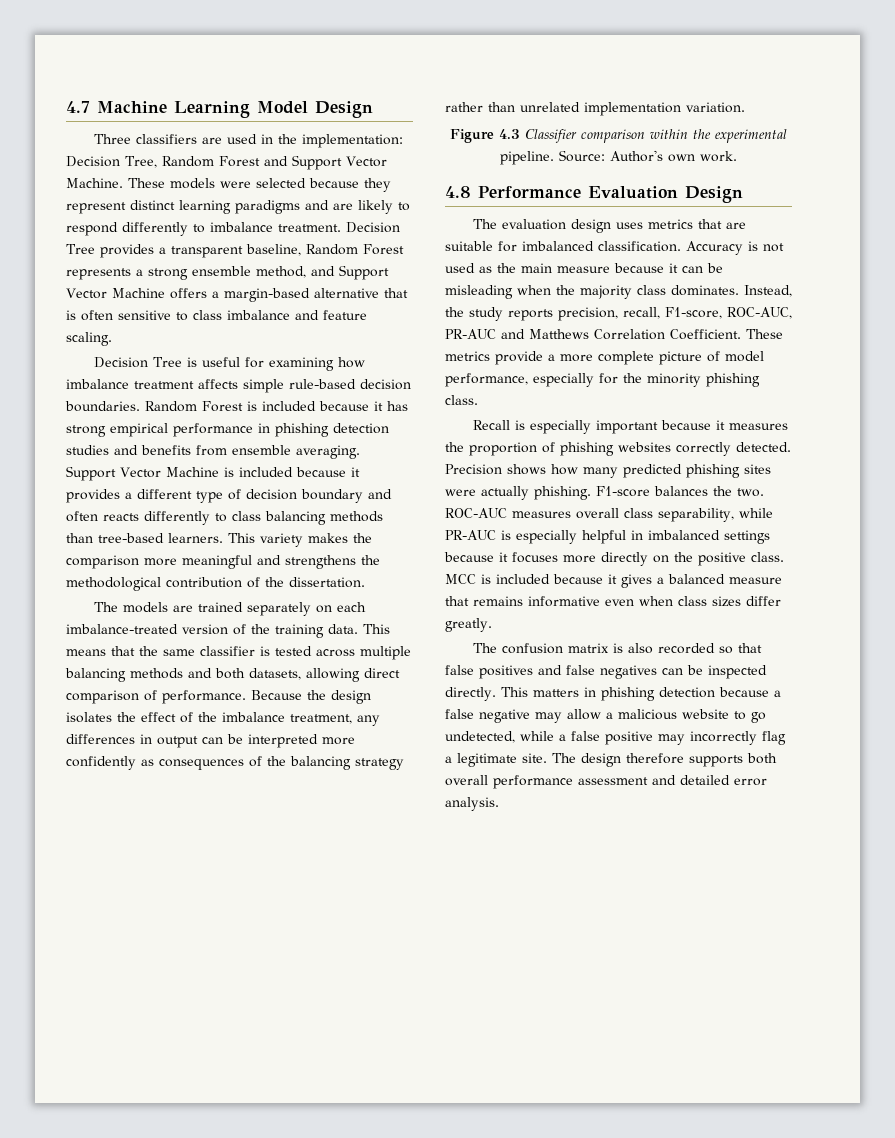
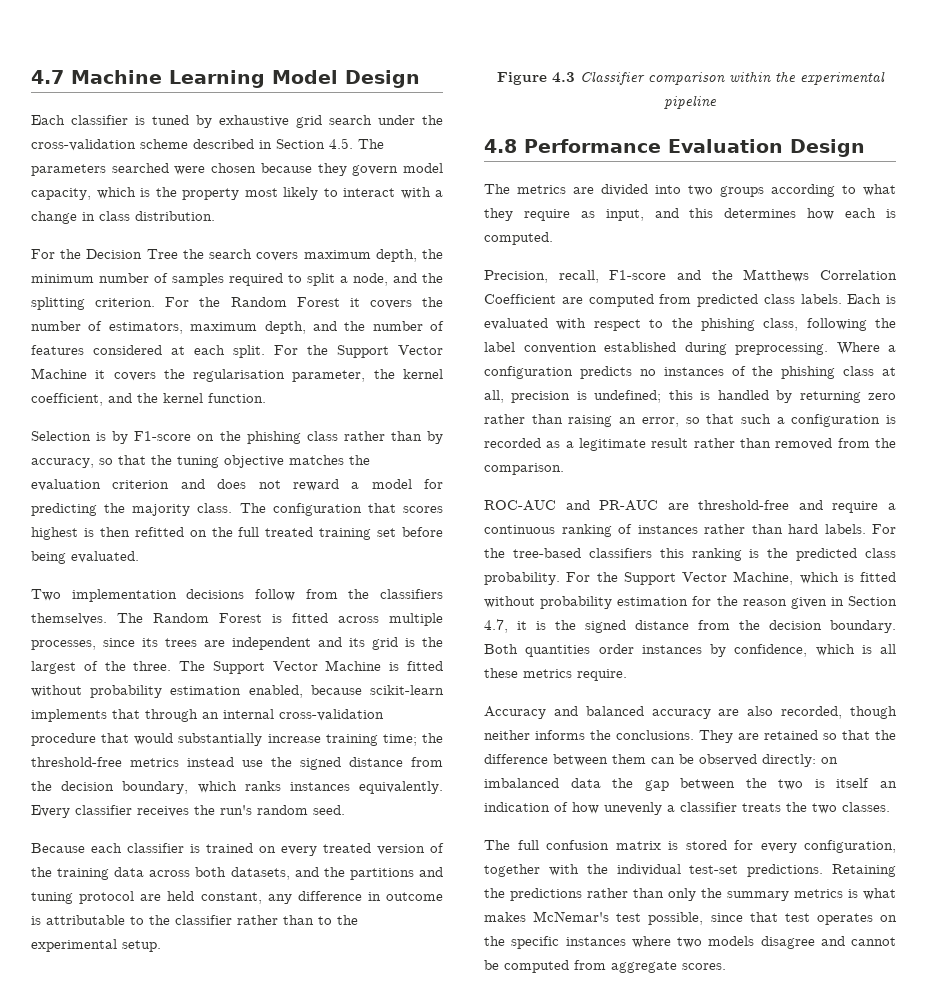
[94,134,404,148] [66,155,387,170] [66,178,391,192] [66,200,410,214] [66,222,400,236] [66,244,404,258] [66,265,389,280] [66,288,408,302] [66,310,367,321] [66,332,112,346] [94,357,366,371] [66,379,411,393] [65,401,408,412] [66,423,389,437] [66,445,360,459] [66,466,360,481] [66,489,392,503] [66,511,383,525] [66,533,372,547] [66,555,380,569] [66,577,365,591] [94,602,367,616] [66,624,390,638] [66,646,411,660] [65,668,400,682] [66,690,371,704] [66,712,380,726] [66,734,355,748] [66,756,404,770] [445,102,745,116] Three classifiers are used in the implementation: Decision Tree, Random Forest and Support Vector Machine. These models were selected because they represent distinct learning paradigms and are likely to respond differently to imbalance treatment. Decision Tree provides a transparent baseline, Random Forest represents a strong ensemble method, and Support Vector Machine offers a margin-based alternative that is often sensitive to class imbalance and feature scaling. // Decision Tree is useful for examining how imbalance treatment affects simple rule-based decision boundaries. Random Forest is included because it has strong empirical performance in phishing detection studies and benefits from ensemble averaging. Support Vector Machine is included because it provides a different type of decision boundary and often reacts differently to class balancing methods than tree-based learners. This variety makes the comparison more meaningful and strengthens the methodological contribution of the dissertation. // The models are trained separately on each imbalance-treated version of the training data. This means that the same classifier is tested across multiple balancing methods and both datasets, allowing direct comparison of performance. Because the design isolates the effect of the imbalance treatment, any differences in output can be interpreted more confidently as consequences of the balancing strategy rather than unrelated implementation variation. -> [31,115,443,128] [31,138,384,151] [31,163,444,176] [31,187,443,200] [31,211,215,224] [31,249,444,262] [31,273,443,286] [31,297,443,310] [31,321,444,334] [31,345,443,358] [31,368,443,382] [31,393,266,406] [31,431,444,444] [31,455,370,468] [31,479,443,491] [31,503,443,516] [31,527,443,540] [31,551,139,564] [31,589,444,602] [31,613,443,626] [31,637,443,650] [31,660,443,674] [31,685,444,698] [31,709,384,722] [31,733,444,746] [31,757,443,770] [31,781,443,794] [31,805,345,818] [31,843,444,856] [31,867,443,880] [31,891,443,904] [31,915,358,925] [31,939,161,952] Each classifier is tuned by exhaustive grid search under the cross-validation scheme described in Section 4.5. The parameters searched were chosen because they govern model capacity, which is the property most likely to interact with a change in class distribution. // For the Decision Tree the search covers maximum depth, the minimum number of samples required to split a node, and the splitting criterion. For the Random Forest it covers the number of estimators, maximum depth, and the number of features considered at each split. For the Support Vector Machine it covers the regularisation parameter, the kernel coefficient, and the kernel function. // Selection is by F1-score on the phishing class rather than by accuracy, so that the tuning objective matches the evaluation criterion and does not reward a model for predicting the majority class. The configuration that scores highest is then refitted on the full treated training set before being evaluated. // Two implementation decisions follow from the classifiers themselves. The Random Forest is fitted across multiple processes, since its trees are independent and its grid is the largest of the three. The Support Vector Machine is fitted without probability estimation enabled, because scikit-learn implements that through an internal cross-validation procedure that would substantially increase training time; the threshold-free metrics instead use the signed distance from the decision boundary, which ranks instances equivalently. Every classifier receives the run's random seed. // Because each classifier is trained on every treated version of the training data across both datasets, and the partitions and tuning protocol are held constant, any difference in outcome is attributable to the classifier rather than to the experimental setup.
[500,150,737,165] pipeline. Source: Author's own work. -> [664,95,717,109] pipeline
[502,219,747,233] [445,241,784,255] [445,263,723,273] [445,285,792,299] [445,307,792,321] [445,329,783,340] [445,351,764,365] [445,373,760,387] [445,395,478,405] [473,420,789,434] [445,442,791,456] [445,464,771,478] [445,486,764,500] [445,508,773,522] [445,530,770,544] [444,552,784,566] [445,574,782,588] [445,596,781,607] [445,618,492,632] [473,643,498,653] evaluation design uses metrics that are suitable for imbalanced classification. Accuracy is not used as the main measure because it can be misleading when the majority class dominates. Instead, the study reports precision, recall, F1-score, ROC-AUC, PR-AUC and Matthews Correlation Coefficient. These metrics provide a more complete picture of model performance, especially for the minority phishing class. // Recall is especially important because it measures the proportion of phishing websites correctly detected. Precision shows how many predicted phishing sites were actually phishing. F1-score balances the two. ROC-AUC measures overall class separability, while PR-AUC is especially helpful in imbalanced settings because it focuses more directly on the positive class. MCC is included because it gives a balanced measure that remains informative even when class sizes differ greatly. // The -> [517,184,896,197] [484,208,896,221] [484,232,553,245] [484,269,897,283] [484,294,896,307] [484,318,896,331] [484,342,896,355] [484,366,896,379] [484,390,896,403] [484,414,896,427] [484,438,896,451] [484,463,564,475] [484,500,896,513] [484,524,896,537] [484,548,896,561] [484,571,896,585] [484,596,897,609] [484,619,896,633] [484,644,896,657] [484,668,627,681] [484,706,897,719] [484,730,896,743] [484,754,838,767] [484,778,897,791] [484,802,890,815] [484,840,539,850] metrics are divided into two groups according to what they require as input, and this determines how each is computed. // Precision, recall, F1-score and the Matthews Correlation Coefficient are computed from predicted class labels. Each is evaluated with respect to the phishing class, following the label convention established during preprocessing. Where a configuration predicts no instances of the phishing class at all, precision is undefined; this is handled by returning zero rather than raising an error, so that such a configuration is recorded as a legitimate result rather than removed from the comparison. // ROC-AUC and PR-AUC are threshold-free and require a continuous ranking of instances rather than hard labels. For the tree-based classifiers this ranking is the predicted class probability. For the Support Vector Machine, which is fitted without probability estimation for the reason given in Section 4.7, it is the signed distance from the decision boundary. Both quantities order instances by confidence, which is all these metrics require. // Accuracy and balanced accuracy are also recorded, though neither informs the conclusions. They are retained so that the difference between them can be observed directly: on imbalanced data the gap between the two is itself an indication of how unevenly a classifier treats the two classes. // The full
[628,643,763,654] [445,665,767,679] [445,687,781,701] [445,709,766,723] [445,731,786,745] [445,753,777,767] [445,775,767,789] [445,797,499,811] also recorded so that false positives and false negatives can be inspected directly. This matters in phishing detection because a false negative may allow a malicious website to go undetected, while a false positive may incorrectly flag a legitimate site. The design therefore supports both overall performance assessment and detailed error analysis. -> [685,840,896,853] [484,864,896,877] [484,888,896,901] [484,911,897,925] [484,936,896,949] [484,960,726,973] stored for every configuration, together with the individual test-set predictions. Retaining the predictions rather than only the summary metrics is what makes McNemar's test possible, since that test operates on the specific instances where two models disagree and cannot be computed from aggregate scores.

